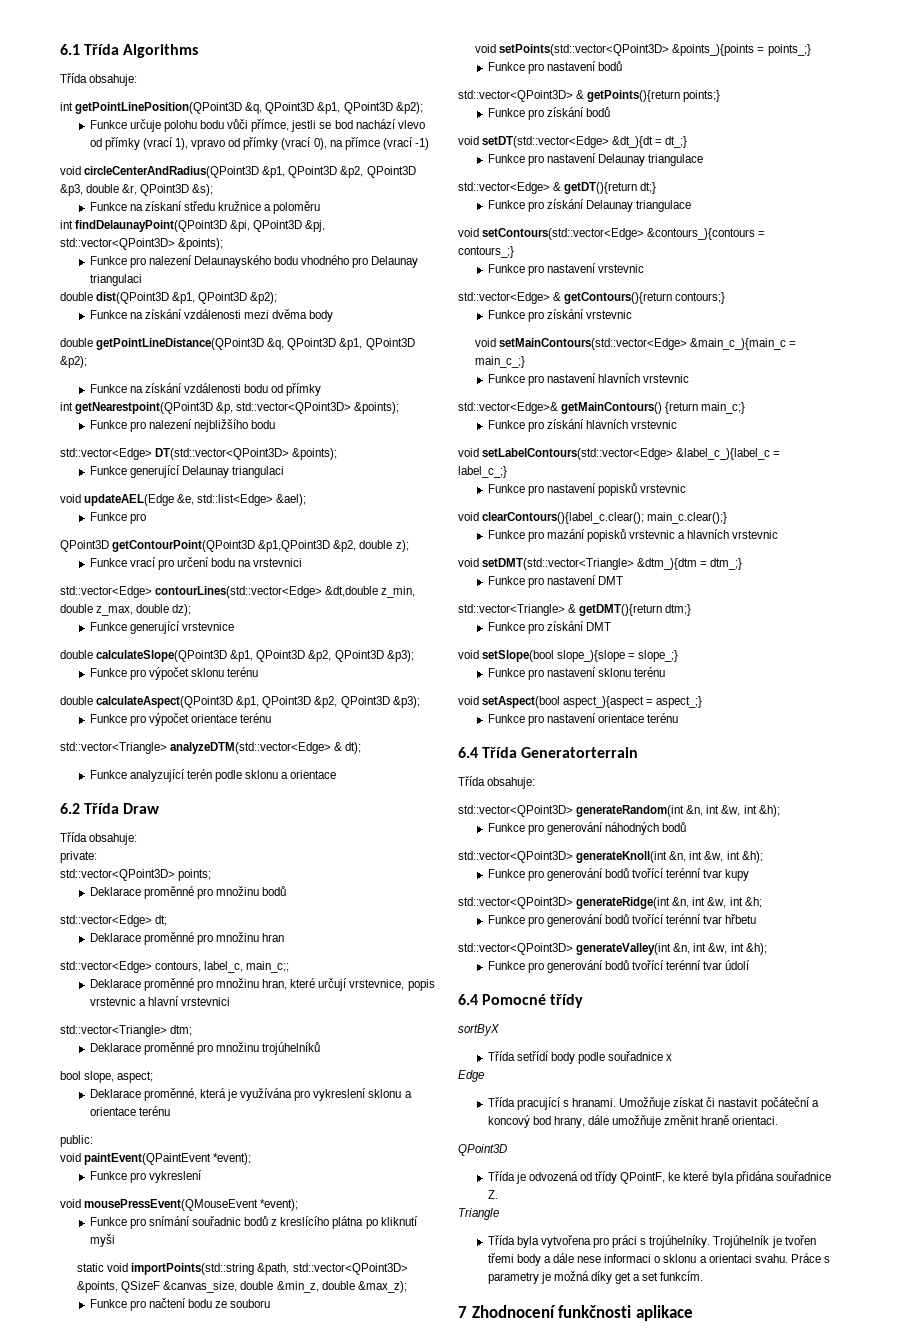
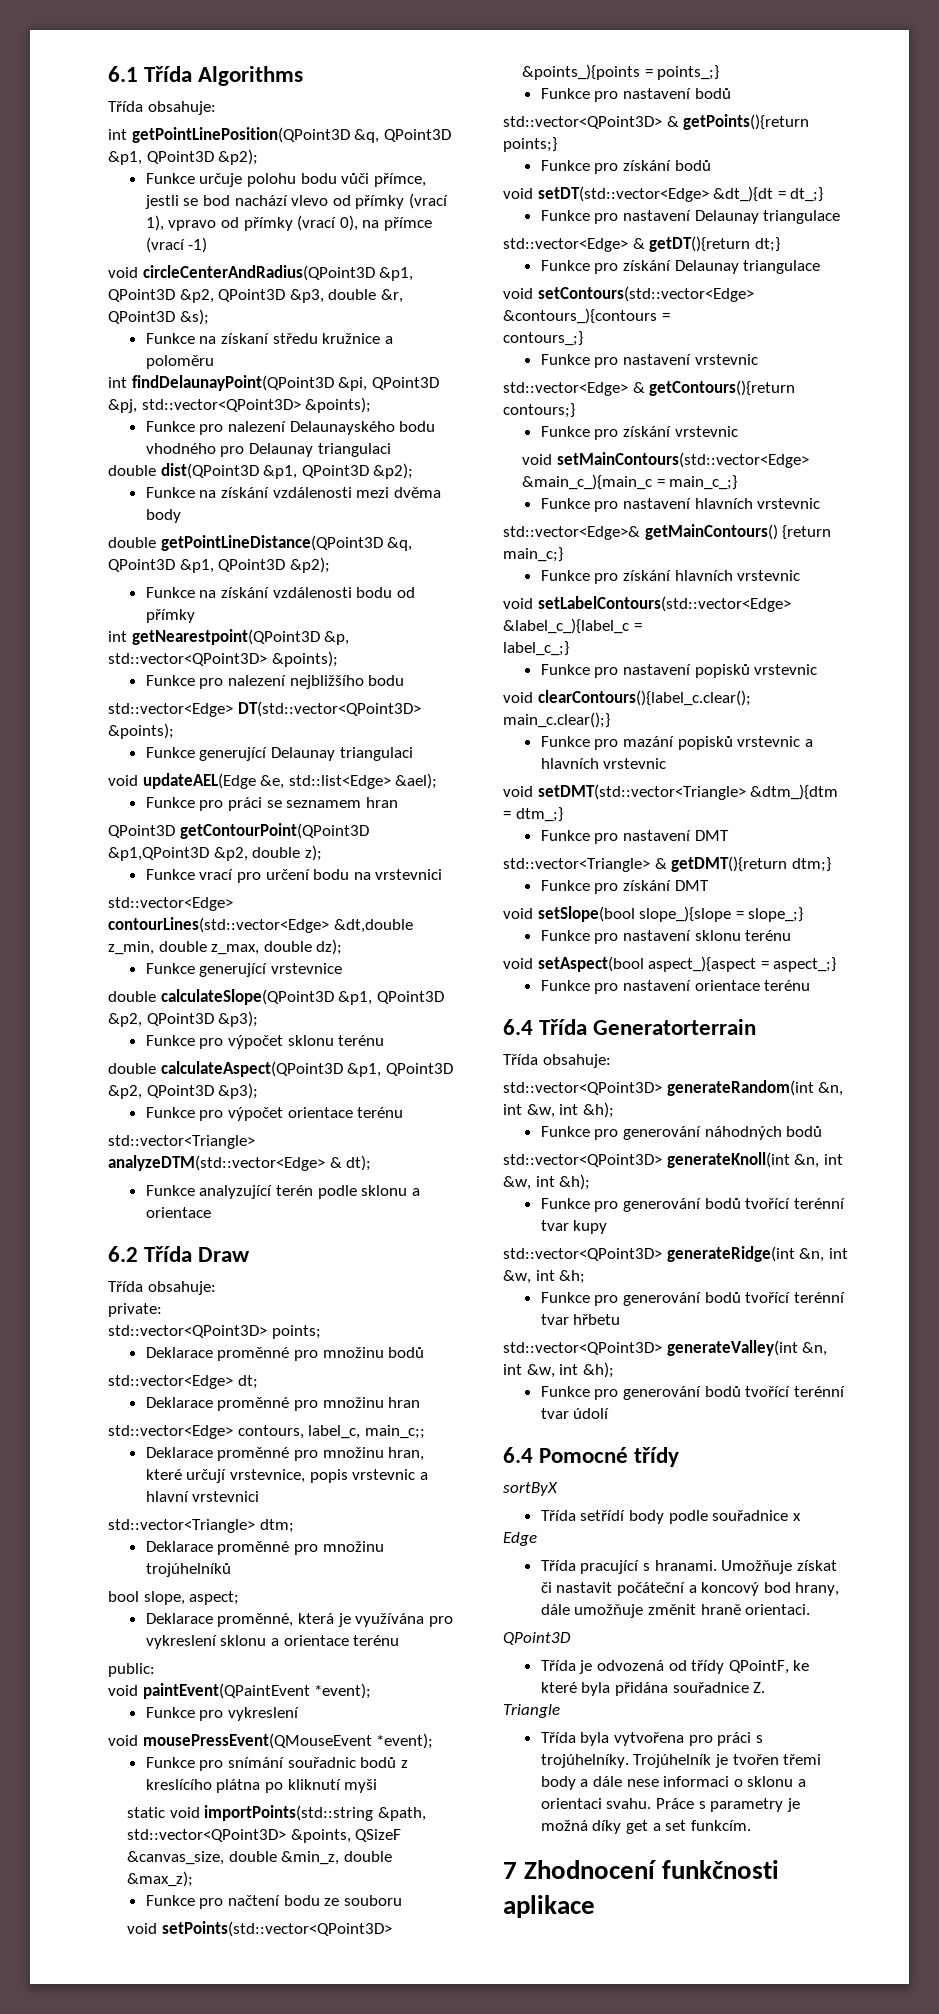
(146, 518) none -> [227,797,398,811] práci se seznamem hran

